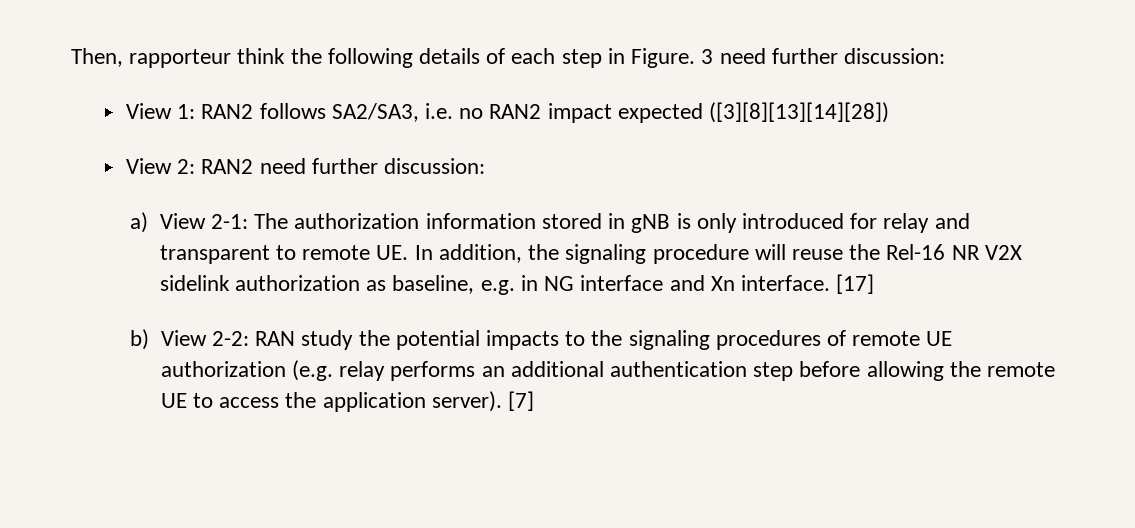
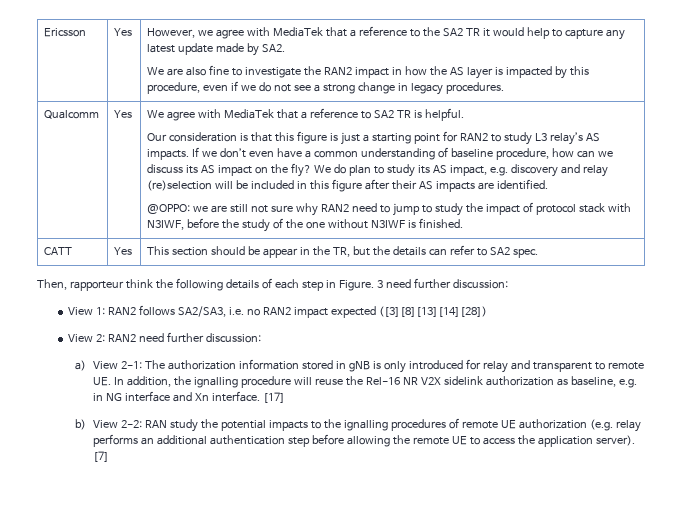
(71, 57) none -> [44,28,87,37] [114,28,133,36] [147,26,625,40] [147,43,285,56] [147,65,589,79] [147,81,504,95] [44,110,100,119] [114,110,133,118] [147,108,464,121] [147,131,600,145] [147,147,613,160] [147,163,608,177] [147,179,548,192] [147,202,631,216] [147,218,463,232] [44,247,73,255] [114,247,133,255] [147,245,538,258] Ericsson | Yes | However, we agree with MediaTek that a reference to the SA2 TR it would help to capture any latest update made by SA2. // We are also fine to investigate the RAN2 impact in how the AS layer is impacted by this procedure, even if we do not see a strong change in legacy procedures. // Qualcomm | Yes | We agree with MediaTek that a reference to SA2 TR is helpful. // Our consideration is that this figure is just a starting point for RAN2 to study L3 relay’s AS impacts. If we don’t even have a common understanding of baseline procedure, how can we discuss its AS impact on the fly? We do plan to study its AS impact, e.g. discovery and relay (re)selection will be included in this figure after their AS impacts are identified. // @OPPO: we are still not sure why RAN2 need to jump to study the impact of protocol stack with N3IWF, before the study of the one without N3IWF is finished. // CATT | Yes | This section should be appear in the TR, but the details can refer to SA2 spec. //
[565,244,647,264] signaling -> [194,377,239,388] ignalling
[628,330,710,350] signaling -> [344,420,389,431] ignalling

